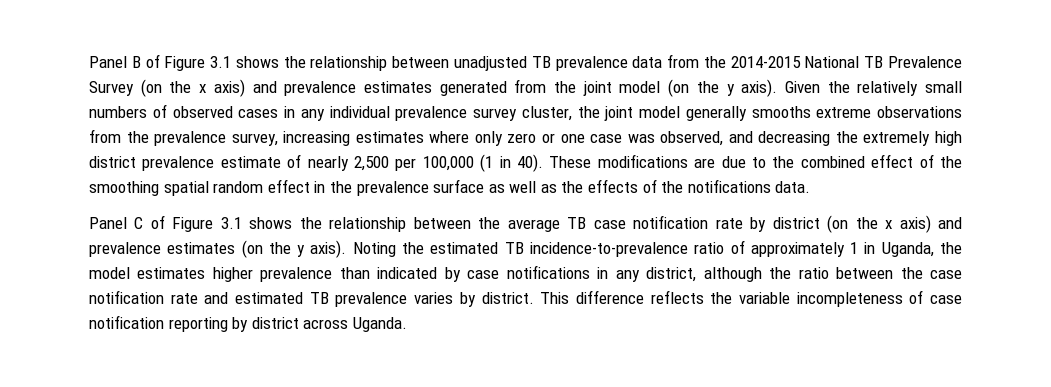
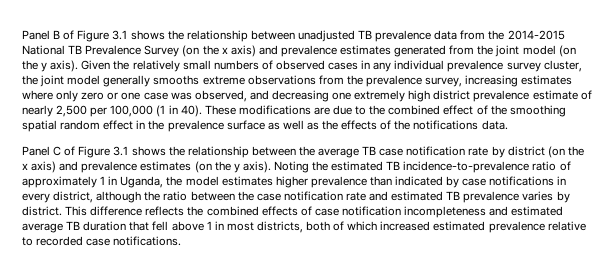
[835,131,858,143] the -> [332,92,352,100] one
[615,270,640,282] any -> [22,193,50,203] every
[738,292,903,307] variable incompleteness -> [206,206,298,216] combined effects
[168,317,407,332] reporting by district across Uganda. -> [404,206,564,218] [22,221,586,233] [22,236,182,246] incompleteness and estimated average TB duration that fell above 1 in most districts, both of which increased estimated prevalence relative to recorded case notifications.

